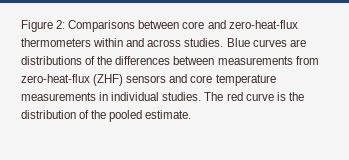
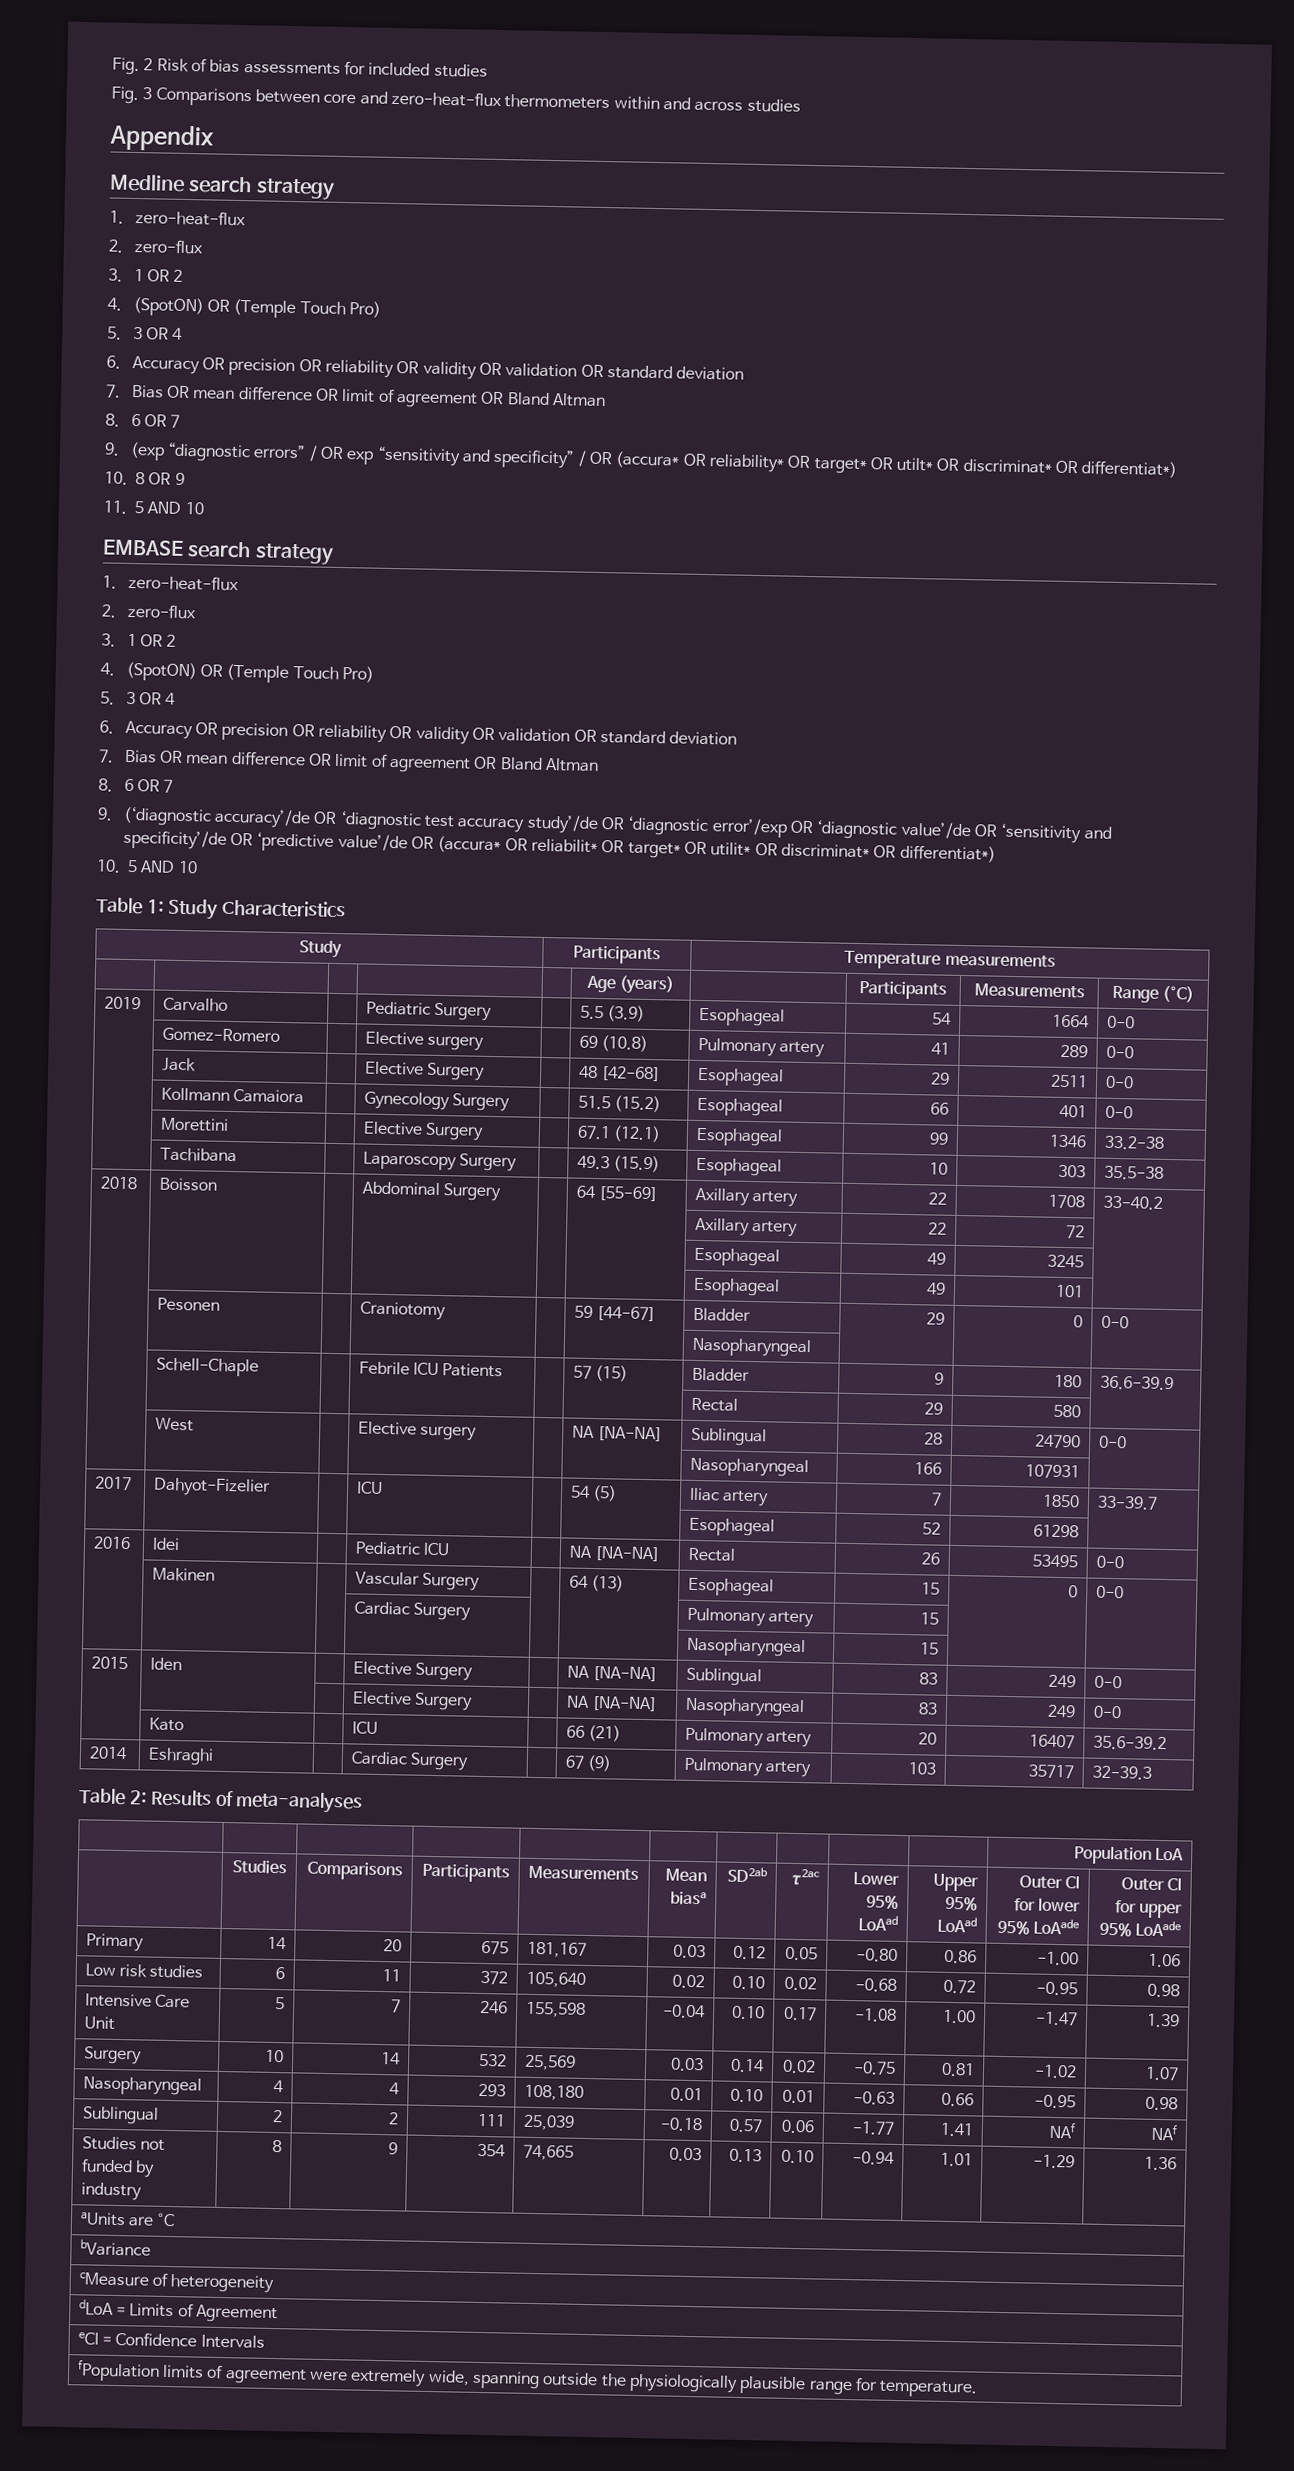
[21,20,66,32] Figure 2: -> [112,57,488,78] [111,86,153,105] Fig. 2 Risk of bias assessments for included studies // Fig. 3
[184,38,306,47] [21,56,319,65] [21,74,276,86] [21,92,304,101] [21,110,192,122] studies. Blue curves are distributions of the differences between measurements from zero-heat-flux (ZHF) sensors and core temperature measurements in individual studies. The red curve is the distribution of the pooled estimate. -> [746,98,801,113] [109,124,215,152] [109,173,335,200] [109,209,246,227] [108,238,204,255] [108,268,184,282] [107,296,381,319] [107,326,184,340] [106,355,745,381] [105,384,606,409] [105,413,181,428] [104,441,1178,479] [104,471,185,485] [103,500,204,515] [102,539,334,565] [102,574,239,592] [101,603,197,620] [101,633,177,647] [100,661,374,684] [100,691,177,705] [99,720,738,746] [98,749,599,774] [98,778,174,793] [97,805,1112,844] [122,829,996,863] [96,859,198,874] [96,897,346,920] [298,940,342,959] [573,945,661,965] [844,950,1056,970] [585,975,675,995] [859,981,947,1000] [973,983,1085,999] [1111,985,1195,1003] [103,996,141,1010] [162,997,228,1012] [365,1001,493,1021] [579,1005,646,1022] [698,1007,785,1027] [932,1012,953,1025] [1052,1014,1091,1028] [1106,1015,1135,1029] [161,1027,280,1042] [364,1031,485,1051] [578,1035,649,1052] [697,1037,826,1058] [931,1042,951,1055] [1060,1044,1089,1058] [1105,1045,1134,1059] [161,1057,196,1072] [364,1061,486,1081] [578,1065,662,1082] [696,1067,784,1087] [930,1072,951,1085] [1050,1074,1089,1088] [1104,1075,1134,1089] [160,1087,305,1104] [363,1091,511,1112] [577,1095,662,1113] [696,1097,783,1117] [930,1102,950,1115] [1059,1104,1088,1118] [1104,1105,1133,1119] [159,1117,229,1132] [362,1121,485,1141] [576,1125,662,1143] [695,1127,783,1147] [929,1132,950,1145] [1049,1134,1088,1148] [1103,1135,1164,1150] [159,1147,237,1163] [362,1151,518,1172] [576,1155,661,1173] [695,1157,782,1177] [929,1162,949,1175] [1058,1164,1087,1178] [1103,1165,1164,1180] [99,1176,138,1190] [158,1177,218,1191] [361,1181,502,1202] [575,1185,659,1202] [694,1187,799,1207] [928,1192,948,1205] [1048,1194,1086,1209] [1102,1195,1163,1210] [694,1217,799,1237] [928,1222,948,1235] [1066,1225,1086,1239] [693,1247,780,1267] [927,1252,947,1265] [1047,1254,1085,1268] [692,1277,780,1297] [926,1282,947,1295] [1055,1284,1085,1298] [156,1297,220,1311] [359,1301,446,1321] [573,1305,657,1322] [692,1307,751,1323] [926,1312,946,1325] [1073,1315,1084,1328] [1100,1315,1129,1329] [691,1337,812,1358] [155,1357,259,1377] [358,1361,504,1378] [572,1365,629,1382] [691,1367,750,1382] [934,1372,945,1385] [1054,1374,1083,1388] [1099,1375,1174,1391] [690,1397,738,1412] [924,1402,944,1415] [1053,1404,1082,1418] [154,1417,194,1432] [357,1421,478,1441] [571,1425,664,1442] [689,1427,767,1447] [924,1432,944,1445] [1035,1434,1082,1449] [1098,1435,1127,1449] [689,1457,809,1478] [914,1462,943,1475] [1025,1464,1081,1479] [94,1476,132,1491] [152,1477,271,1497] [355,1481,383,1494] [569,1485,618,1502] [688,1487,770,1507] [931,1492,943,1506] [1042,1494,1081,1508] [1096,1495,1158,1510] [688,1517,775,1537] [922,1522,942,1535] [1033,1524,1080,1538] [92,1536,131,1550] [151,1537,180,1551] [354,1541,451,1556] [568,1545,662,1562] [687,1547,736,1562] [921,1552,941,1565] [1032,1554,1079,1568] [1095,1555,1124,1569] [151,1567,215,1582] [354,1571,481,1591] [568,1574,625,1592] [687,1577,774,1597] [921,1582,941,1595] [1068,1585,1079,1598] [1095,1585,1124,1599] [353,1601,472,1621] [686,1607,815,1628] [920,1612,940,1625] [685,1637,806,1658] [920,1642,940,1655] [90,1656,128,1670] [149,1657,182,1671] [352,1661,474,1681] [566,1665,659,1682] [685,1667,762,1687] [919,1672,939,1685] [1048,1674,1077,1688] [1093,1675,1122,1689] [351,1691,474,1711] [565,1695,659,1712] [684,1697,805,1718] [918,1702,939,1715] [1047,1704,1077,1718] [1092,1705,1122,1719] [148,1717,184,1732] [351,1721,378,1734] [565,1724,622,1742] [684,1727,813,1748] [918,1732,938,1745] [1029,1734,1076,1749] [1092,1735,1167,1751] [88,1746,128,1760] [147,1747,214,1766] [350,1751,470,1771] [564,1754,613,1772] [683,1757,812,1778] [908,1762,937,1775] [1028,1764,1075,1779] [1091,1765,1152,1780] [78,1788,364,1814] [1073,1845,1185,1865] [232,1860,288,1875] [307,1861,404,1881] [422,1863,511,1883] [527,1865,639,1881] [665,1868,708,1883] [670,1891,708,1906] [727,1866,769,1883] [791,1868,821,1886] [853,1872,901,1886] [866,1895,900,1909] [858,1915,899,1932] [933,1873,980,1892] [945,1896,979,1911] [937,1916,978,1934] [1018,1875,1081,1890] [1013,1897,1082,1913] [996,1918,1081,1936] [1120,1877,1183,1892] [1114,1900,1184,1919] [1098,1920,1183,1938] [85,1933,144,1952] [267,1936,288,1950] [383,1939,403,1952] [481,1940,510,1955] [526,1941,587,1958] [673,1944,707,1959] [733,1945,767,1960] [785,1946,819,1961] [856,1948,899,1962] [944,1949,978,1964] [1037,1951,1080,1966] [1148,1953,1182,1968] [84,1963,204,1979] [275,1967,286,1980] [382,1969,402,1982] [480,1970,509,1985] [525,1971,586,1988] [672,1974,706,1989] [732,1975,766,1990] [784,1976,818,1991] [855,1978,898,1992] [943,1979,977,1994] [1036,1981,1079,1996] [1147,1983,1181,1998] [84,1993,191,2009] [83,2016,115,2030] [275,1997,286,2010] [391,1999,402,2013] [480,2000,509,2014] [524,2001,586,2018] [662,2004,707,2019] [731,2005,766,2020] [783,2006,818,2021] [854,2008,898,2022] [942,2009,977,2024] [1035,2011,1079,2026] [1146,2013,1181,2028] [83,2046,142,2065] [265,2049,285,2063] [381,2052,402,2065] [479,2053,508,2067] [523,2054,576,2071] [670,2057,705,2072] [730,2058,766,2073] [782,2059,817,2074] [853,2061,897,2075] [941,2062,976,2077] [1034,2064,1078,2079] [1145,2066,1180,2081] [82,2076,202,2096] [273,2079,285,2093] [389,2082,401,2095] [478,2083,507,2097] [523,2084,584,2101] [670,2087,704,2102] [730,2088,764,2103] [782,2089,816,2104] [853,2091,896,2105] [941,2092,975,2107] [1034,2094,1077,2109] [1145,2096,1179,2111] [81,2106,159,2125] [272,2109,284,2123] [388,2112,400,2125] [477,2113,507,2127] [522,2114,575,2131] [660,2117,704,2132] [729,2118,764,2133] [781,2119,816,2134] [852,2121,896,2135] [940,2122,975,2137] [1049,2121,1077,2139] [1151,2123,1179,2141] [81,2136,166,2151] [80,2158,156,2178] [80,2182,142,2201] [272,2139,283,2153] [388,2142,399,2155] [477,2143,507,2157] [522,2144,574,2161] [669,2147,703,2162] [729,2148,763,2163] [781,2149,815,2164] [852,2151,896,2165] [940,2152,974,2167] [1033,2154,1076,2169] [1144,2156,1178,2171] [79,2211,176,2227] [79,2239,151,2257] [78,2272,275,2294] [78,2299,278,2324] [77,2332,265,2349] [76,2359,979,2398] studies // Appendix // Medline search strategy // 1. zero-heat-flux // 2. zero-flux // 3. 1 OR 2 // 4. (SpotON) OR (Temple Touch Pro) // 5. 3 OR 4 // 6. Accuracy OR precision OR reliability OR validity OR validation OR standard deviation // 7. Bias OR mean difference OR limit of agreement OR Bland Altman // 8. 6 OR 7 // 9. (exp “diagnostic errors” / OR exp “sensitivity and specificity” / OR (accura* OR reliability* OR target* OR utilt* OR discriminat* OR differentiat*) // 10. 8 OR 9 // 11. 5 AND 10 // EMBASE search strategy // 1. zero-heat-flux // 2. zero-flux // 3. 1 OR 2 // 4. (SpotON) OR (Temple Touch Pro) // 5. 3 OR 4 // 6. Accuracy OR precision OR reliability OR validity OR validation OR standard deviation // 7. Bias OR mean difference OR limit of agreement OR Bland Altman // 8. 6 OR 7 // 9. (‘diagnostic accuracy’/de OR ‘diagnostic test accuracy study’/de OR ‘diagnostic error’/exp OR ‘diagnostic value’/de OR ‘sensitivity and specificity’/de OR ‘predictive value’/de OR (accura* OR reliabilit* OR target* OR utilit* OR discriminat* OR differentiat*) // 10. 5 AND 10 // Table 1: Study Characteristics // Study | Participants | Temperature measurements // | | | | | Age (years) | | Participants | Measurements | Range (°C) // 2019 | Carvalho | | Pediatric Surgery | | 5.5 (3.9) | Esophageal | 54 | 1664 | 0-0 // | Gomez-Romero | | Elective surgery | | 69 (10.8) | Pulmonary artery | 41 | 289 | 0-0 // | Jack | | Elective Surgery | | 48 [42-68] | Esophageal | 29 | 2511 | 0-0 // | Kollmann Camaiora | | Gynecology Surgery | | 51.5 (15.2) | Esophageal | 66 | 401 | 0-0 // | Morettini | | Elective Surgery | | 67.1 (12.1) | Esophageal | 99 | 1346 | 33.2-38 // | Tachibana | | Laparoscopy Surgery | | 49.3 (15.9) | Esophageal | 10 | 303 | 35.5-38 // 2018 | Boisson | | Abdominal Surgery | | 64 [55-69] | Axillary artery | 22 | 1708 | 33-40.2 // | | | | | | Axillary artery | 22 | 72 | // | | | | | | Esophageal | 49 | 3245 | // | | | | | | Esophageal | 49 | 101 | // | Pesonen | | Craniotomy | | 59 [44-67] | Bladder | 29 | 0 | 0-0 // | | | | | | Nasopharyngeal | | | // | Schell-Chaple | | Febrile ICU Patients | | 57 (15) | Bladder | 9 | 180 | 36.6-39.9 // | | | | | | Rectal | 29 | 580 | // | West | | Elective surgery | | NA [NA-NA] | Sublingual | 28 | 24790 | 0-0 // | | | | | | Nasopharyngeal | 166 | 107931 | // 2017 | Dahyot-Fizelier | | ICU | | 54 (5) | Iliac artery | 7 | 1850 | 33-39.7 // | | | | | | Esophageal | 52 | 61298 | // 2016 | Idei | | Pediatric ICU | | NA [NA-NA] | Rectal | 26 | 53495 | 0-0 // | Makinen | | Vascular Surgery | | 64 (13) | Esophageal | 15 | 0 | 0-0 // | | | Cardiac Surgery | | | Pulmonary artery | 15 | | // | | | | | | Nasopharyngeal | 15 | | // 2015 | Iden | | Elective Surgery | | NA [NA-NA] | Sublingual | 83 | 249 | 0-0 // | | | Elective Surgery | | NA [NA-NA] | Nasopharyngeal | 83 | 249 | 0-0 // | Kato | | ICU | | 66 (21) | Pulmonary artery | 20 | 16407 | 35.6-39.2 // 2014 | Eshraghi | | Cardiac Surgery | | 67 (9) | Pulmonary artery | 103 | 35717 | 32-39.3 // Table 2: Results of meta-analyses // | | | | | | | | | | Population LoA // | Studies | Comparisons | Participants | Measurements | Mean biasa | SD2ab | τ2ac | Lower 95% LoAad | Upper 95% LoAad | Outer CI for lower 95% LoAade | Outer CI for upper 95% LoAade // Primary | 14 | 20 | 675 | 181,167 | 0.03 | 0.12 | 0.05 | -0.80 | 0.86 | -1.00 | 1.06 // Low risk studies | 6 | 11 | 372 | 105,640 | 0.02 | 0.10 | 0.02 | -0.68 | 0.72 | -0.95 | 0.98 // Intensive Care Unit | 5 | 7 | 246 | 155,598 | -0.04 | 0.10 | 0.17 | -1.08 | 1.00 | -1.47 | 1.39 // Surgery | 10 | 14 | 532 | 25,569 | 0.03 | 0.14 | 0.02 | -0.75 | 0.81 | -1.02 | 1.07 // Nasopharyngeal | 4 | 4 | 293 | 108,180 | 0.01 | 0.10 | 0.01 | -0.63 | 0.66 | -0.95 | 0.98 // Sublingual | 2 | 2 | 111 | 25,039 | -0.18 | 0.57 | 0.06 | -1.77 | 1.41 | NAf | NAf // Studies not funded by industry | 8 | 9 | 354 | 74,665 | 0.03 | 0.13 | 0.10 | -0.94 | 1.01 | -1.29 | 1.36 // aUnits are °C // bVariance // cMeasure of heterogeneity // dLoA = Limits of Agreement // eCI = Confidence Intervals // fPopulation limits of agreement were extremely wide, spanning outside the physiologically plausible range for temperature.

